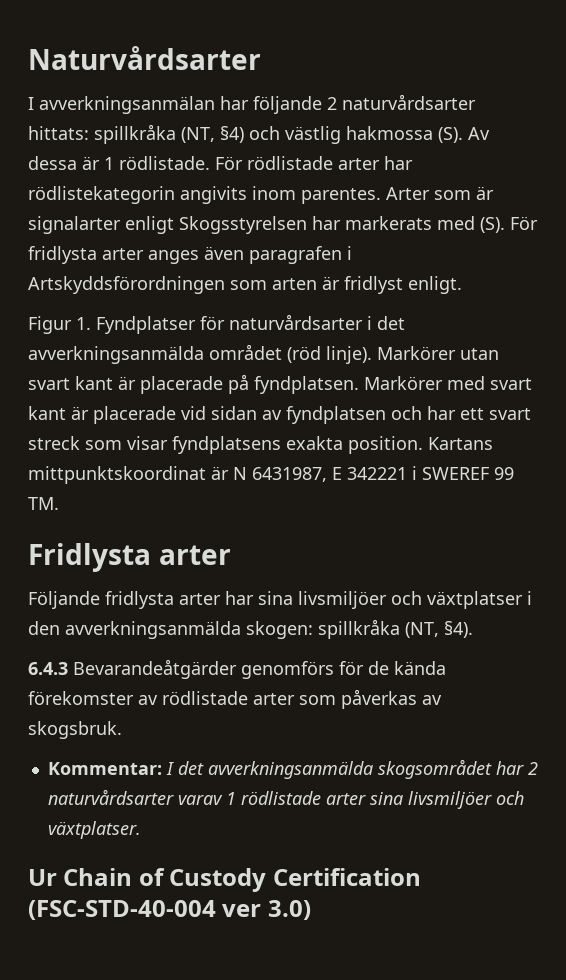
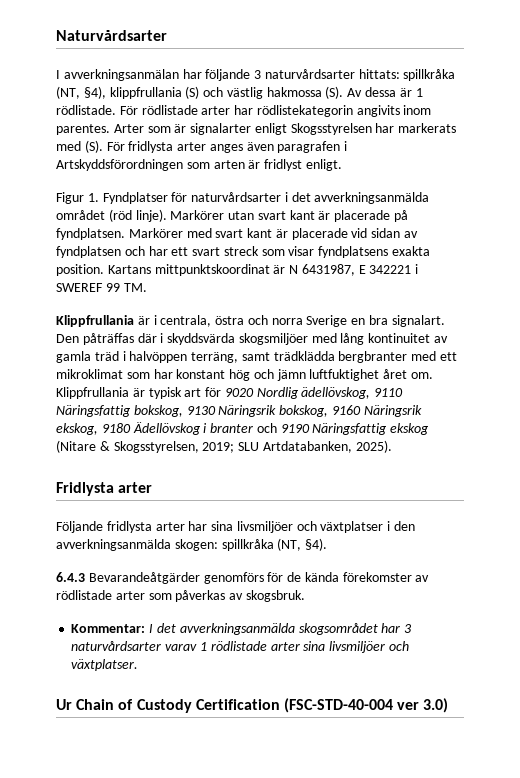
[327,97,337,110] 2 -> [254,70,262,79] 3
[220,126,244,143] §4) -> [83,86,200,99] §4), klippfrullania (S)
(59, 503) none -> [56,315,445,327] [56,333,449,345] [56,351,458,363] [56,369,434,381] [56,387,404,399] [56,405,422,417] [56,422,430,435] [56,440,392,453] // Klippfrullania är i centrala, östra och norra Sverige en bra signalart. Den påträffas där i skyddsvärda skogsmiljöer med lång kontinuitet av gamla träd i halvöppen terräng, samt trädklädda bergbranter med ett mikroklimat som har konstant hög och jämn luftfuktighet året om. Klippfrullania är typisk art för 9020 Nordlig ädellövskog, 9110 Näringsfattig bokskog, 9130 Näringsrik bokskog, 9160 Näringsrik ekskog, 9180 Ädellövskog i branter och 9190 Näringsfattig ekskog (Nitare & Skogsstyrelsen, 2019; SLU Artdatabanken, 2025).
[527,762,538,775] 2 -> [404,624,413,633] 3

